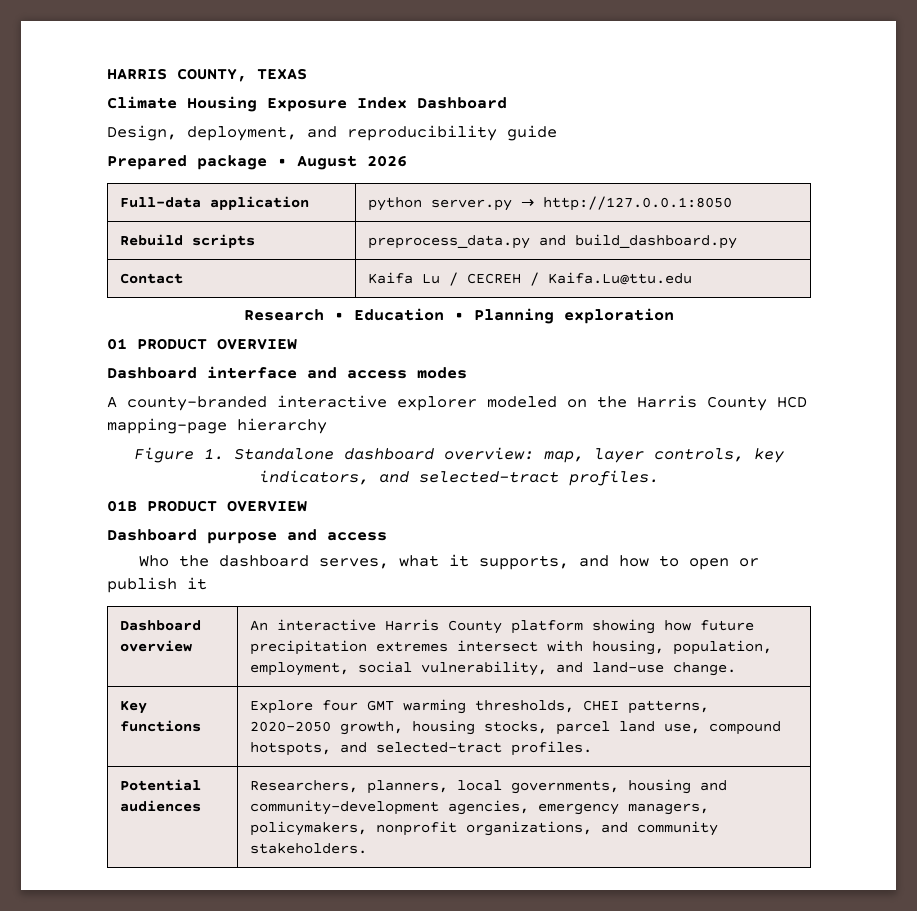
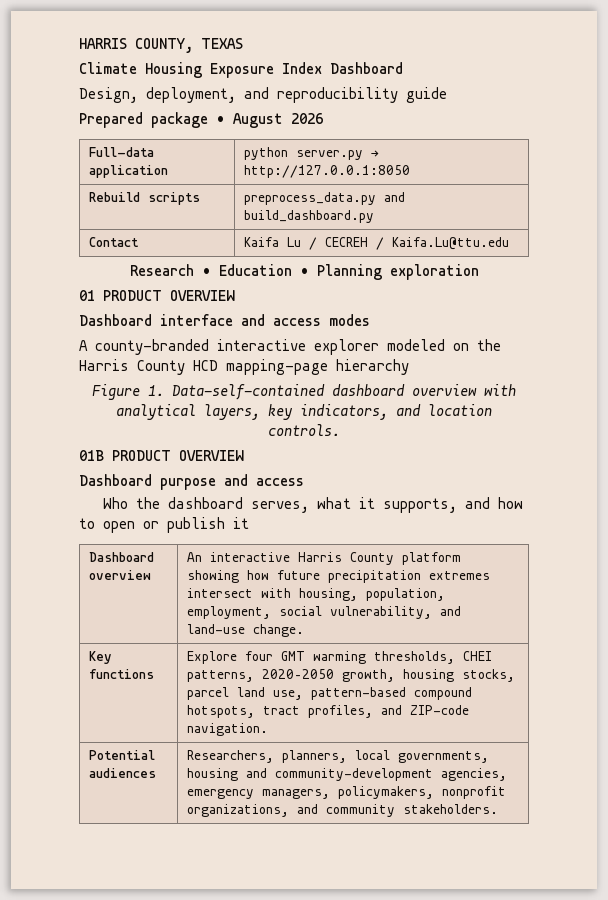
[234,447,744,463] Standalone dashboard overview: map, layer controls, -> [172,384,516,400] [116,404,260,420] Data-self-contained dashboard overview with analytical layers,
[419,470,659,486] selected-tract profiles. -> [428,404,492,416] [268,424,340,436] location controls.
(700, 728) none -> [310,687,406,700] pattern-based
[339,741,592,756] and selected-tract profiles. -> [262,705,469,718] [186,723,268,736] tract profiles, and ZIP-code navigation.

